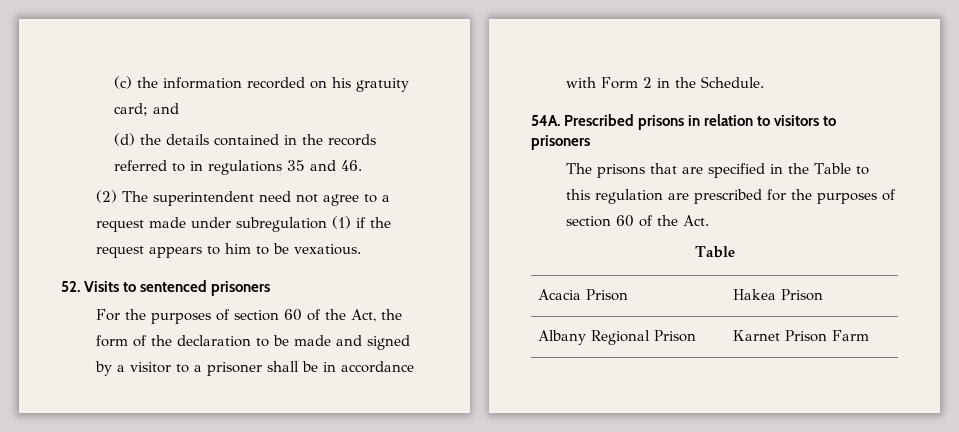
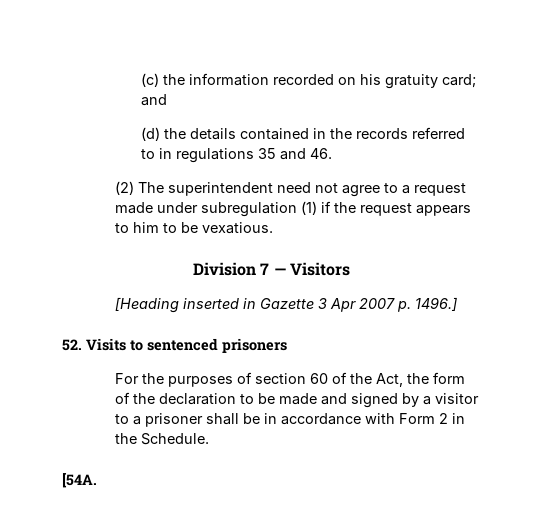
(362, 249) none -> [193,262,350,276] [114,297,457,313] // Division 7 — Visitors // [Heading inserted in Gazette 3 Apr 2007 p. 1496.]
[531,114,837,130] [531,135,590,150] [566,163,870,178] [566,189,897,204] [566,215,710,227] [694,246,735,258] [538,289,629,301] [733,289,824,301] [538,330,697,345] [733,330,870,342] 54A. Prescribed prisons in relation to visitors to prisoners // The prisons that are specified in the Table to this regulation are prescribed for the purposes of section 60 of the Act. // Table // Acacia Prison | Hakea Prison // Albany Regional Prison | Karnet Prison Farm -> [62,473,97,488] [54A.

